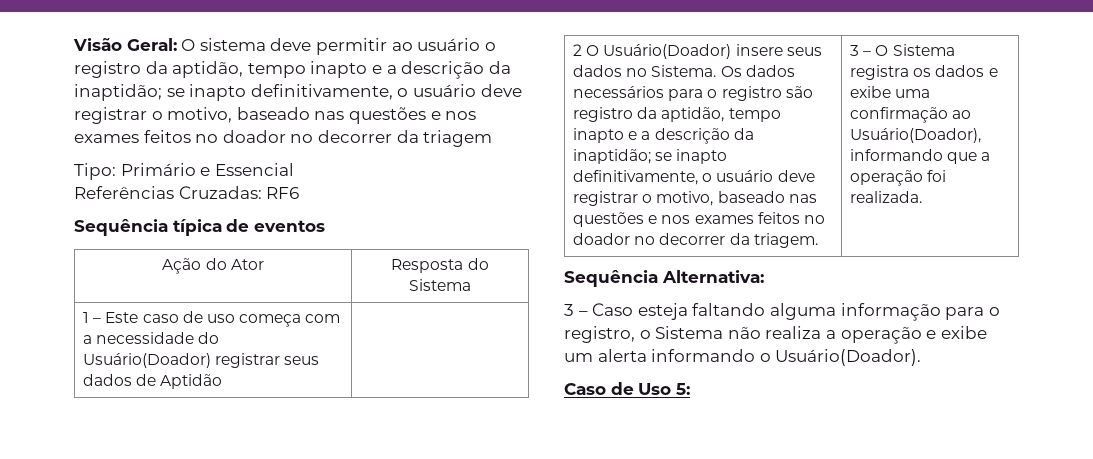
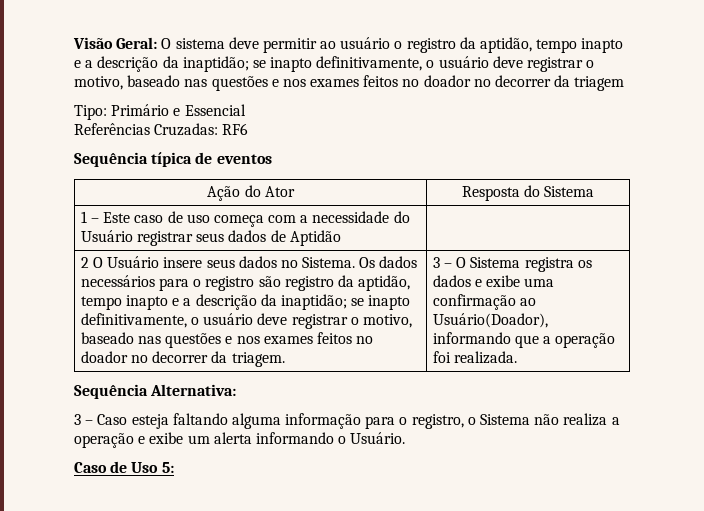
[82,353,211,368] Usuário(Doador) -> [80,230,133,242] Usuário
[603,44,732,59] Usuário(Doador) -> [107,256,160,268] Usuário
[775,349,922,366] Usuário(Doador). -> [350,432,406,444] Usuário.

